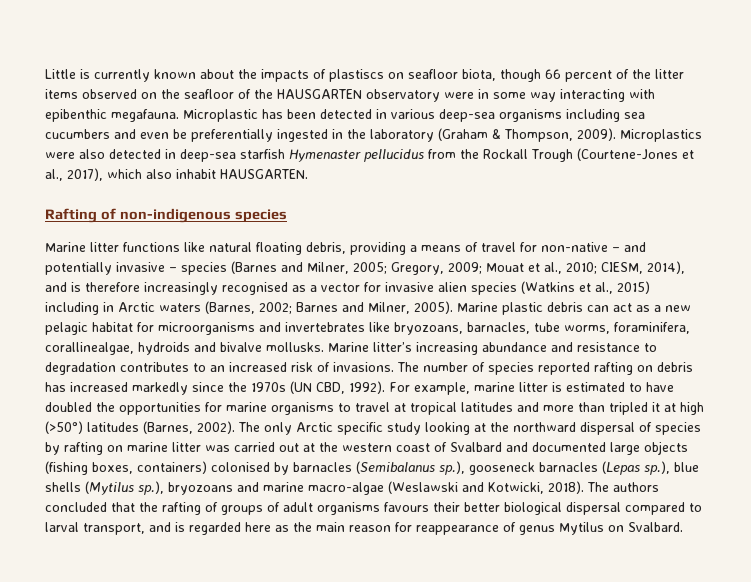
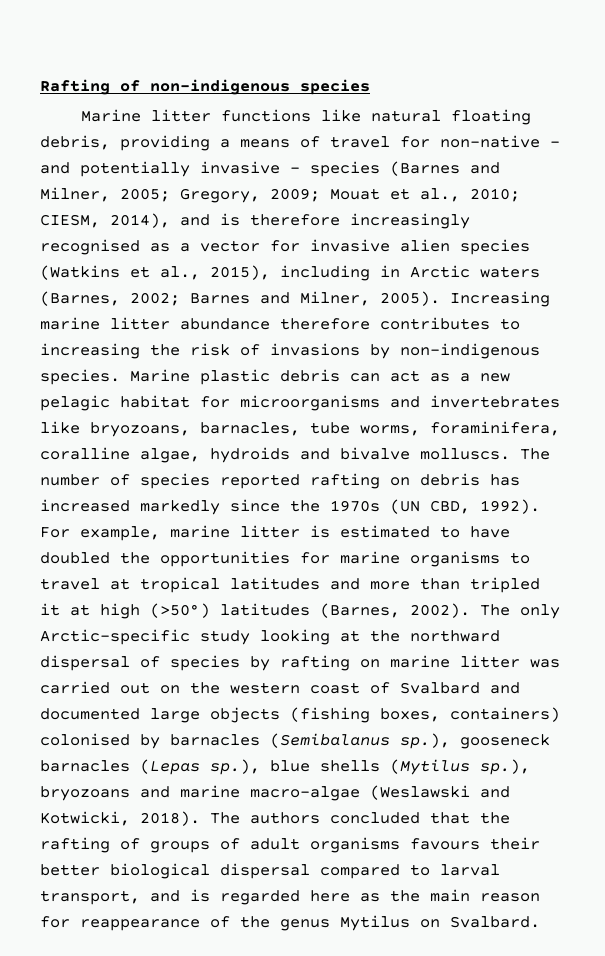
[45,69,684,82] [45,89,655,102] [45,109,645,122] [45,128,702,142] [45,148,694,162] [45,168,308,181] Little is currently known about the impacts of plastiscs on seafloor biota, though 66 percent of the litter items observed on the seafloor of the HAUSGARTEN observatory were in some way interacting with epibenthic megafauna. Microplastic has been detected in various deep-sea organisms including sea cucumbers and even be preferentially ingested in the laboratory (Graham & Thompson, 2009). Microplastics were also detected in deep-sea starfish Hymenaster pellucidus from the Rockall Trough (Courtene-Jones et al., 2017), which also inhabit HAUSGARTEN. // -> (40, 87) none
[617,281,650,294] 2015) -> [210,265,270,280] 2015),
(453, 307) none -> [450,291,550,307] [40,317,520,330] [40,343,540,359] [40,369,120,385] Increasing marine litter abundance therefore contributes to increasing the risk of invasions by non-indigenous species.
[45,342,134,355] corallinealgae, -> [40,447,200,463] coralline algae,
[266,342,657,355] [45,362,394,375] mollusks. Marine litter’s increasing abundance and resistance to degradation contributes to an increased risk of invasions. -> [420,448,510,460] molluscs.
[296,422,383,435] Arctic specific -> [40,629,190,645] Arctic-specific
[303,443,315,452] at -> [160,685,180,694] on
(516, 527) none -> [240,916,270,928] the

